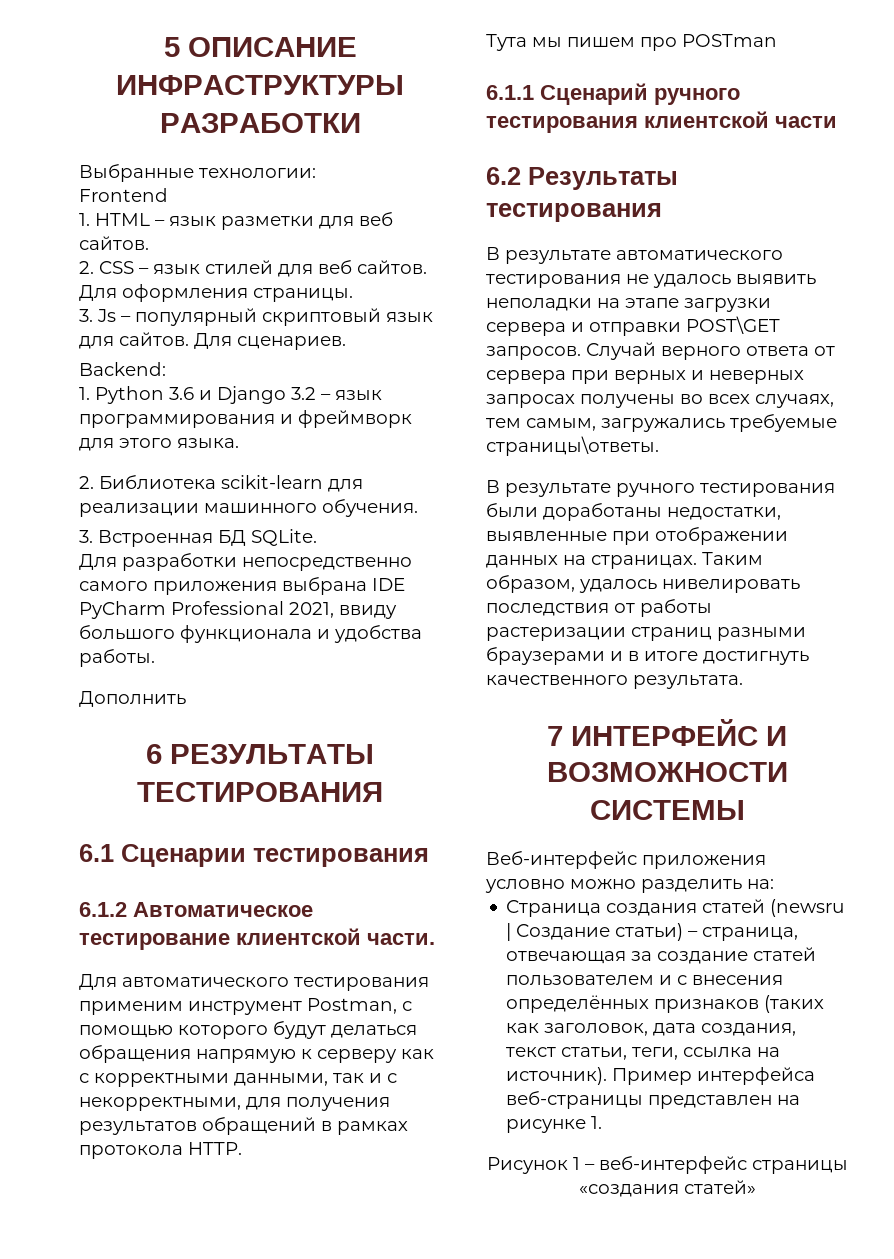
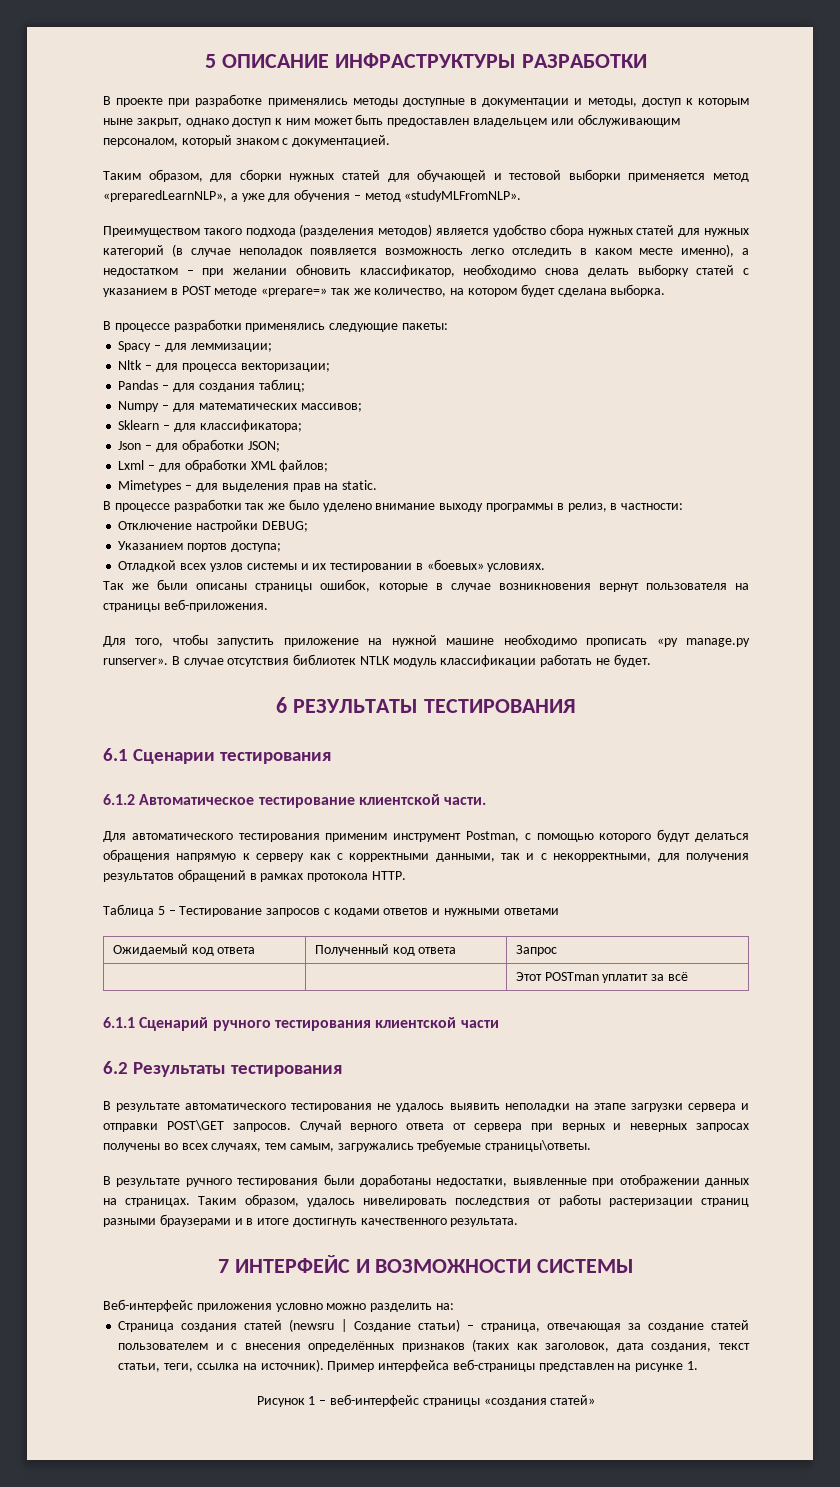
[79,164,316,182] [79,188,168,202] [79,212,393,230] [79,236,149,250] [79,260,427,277] [79,284,353,302] [79,308,433,326] [79,332,346,350] [79,362,166,376] [79,386,382,404] [79,410,412,428] [79,438,239,451] [79,475,363,492] [79,499,418,517] [79,529,317,547] [79,553,412,571] [79,577,405,595] [79,601,397,619] [79,625,422,643] [79,649,155,667] [79,691,186,707] Выбранные технологии: // Frontend // 1. HTML – язык разметки для веб сайтов. // 2. CSS – язык стилей для веб сайтов. Для оформления страницы. // 3. Js – популярный скриптовый язык для сайтов. Для сценариев. // Backend: // 1. Python 3.6 и Django 3.2 – язык программирования и фреймворк для этого языка. // 2. Библиотека scikit-learn для реализации машинного обучения. // 3. Встроенная БД SQLite. // Для разработки непосредственно самого приложения выбрана IDE PyCharm Professional 2021, ввиду большого функционала и удобства работы. // Дополнить -> [103,94,749,107] [103,114,680,127] [103,135,391,147] [103,169,749,182] [103,189,522,202] [103,224,750,237] [103,244,750,257] [103,264,750,277] [103,284,666,297] [103,319,448,332] [118,341,272,352] [118,360,330,372] [118,379,305,392] [118,401,362,412] [118,420,302,432] [118,439,280,452] [118,459,329,472] [118,480,378,492] [103,499,684,512] [118,520,308,532] [118,541,281,552] [118,559,546,572] [103,579,749,592] [103,599,268,612] [103,634,750,647] [103,654,651,667] В проекте при разработке применялись методы доступные в документации и методы, доступ к которым ныне закрыт, однако доступ к ним может быть предоставлен владельцем или обслуживающим персоналом, который знаком с документацией. // Таким образом, для сборки нужных статей для обучающей и тестовой выборки применяется метод «preparedLearnNLP», а уже для обучения – метод «studyMLFromNLP». // Преимуществом такого подхода (разделения методов) является удобство сбора нужных статей для нужных категорий (в случае неполадок появляется возможность легко отследить в каком месте именно), а недостатком – при желании обновить классификатор, необходимо снова делать выборку статей с указанием в POST методе «prepare=» так же количество, на котором будет сделана выборка. // В процессе разработки применялись следующие пакеты: // Spacy – для леммизации; // Nltk – для процесса векторизации; // Pandas – для создания таблиц; // Numpy – для математических массивов; // Sklearn – для классификатора; // Json – для обработки JSON; // Lxml – для обработки XML файлов; // Mimetypes – для выделения прав на static. // В процессе разработки так же было уделено внимание выходу программы в релиз, в частности: // Отключение настройки DEBUG; // Указанием портов доступа; // Отладкой всех узлов системы и их тестировании в «боевых» условиях. // Так же были описаны страницы ошибок, которые в случае возникновения вернут пользователя на страницы веб-приложения. // Для того, чтобы запустить приложение на нужной машине необходимо прописать «py manage.py runserver». В случае отсутствия библиотек NTLK модуль классификации работать не будет.
[486,34,777,51] Тута мы пишем про POSTman -> [103,904,559,917] [112,944,256,956] [314,944,457,956] [515,945,557,956] [515,972,688,983] Таблица 5 – Тестирование запросов с кодами ответов и нужными ответами // Ожидаемый код ответа | Полученный код ответа | Запрос // | | Этот POSTman уплатит за всё

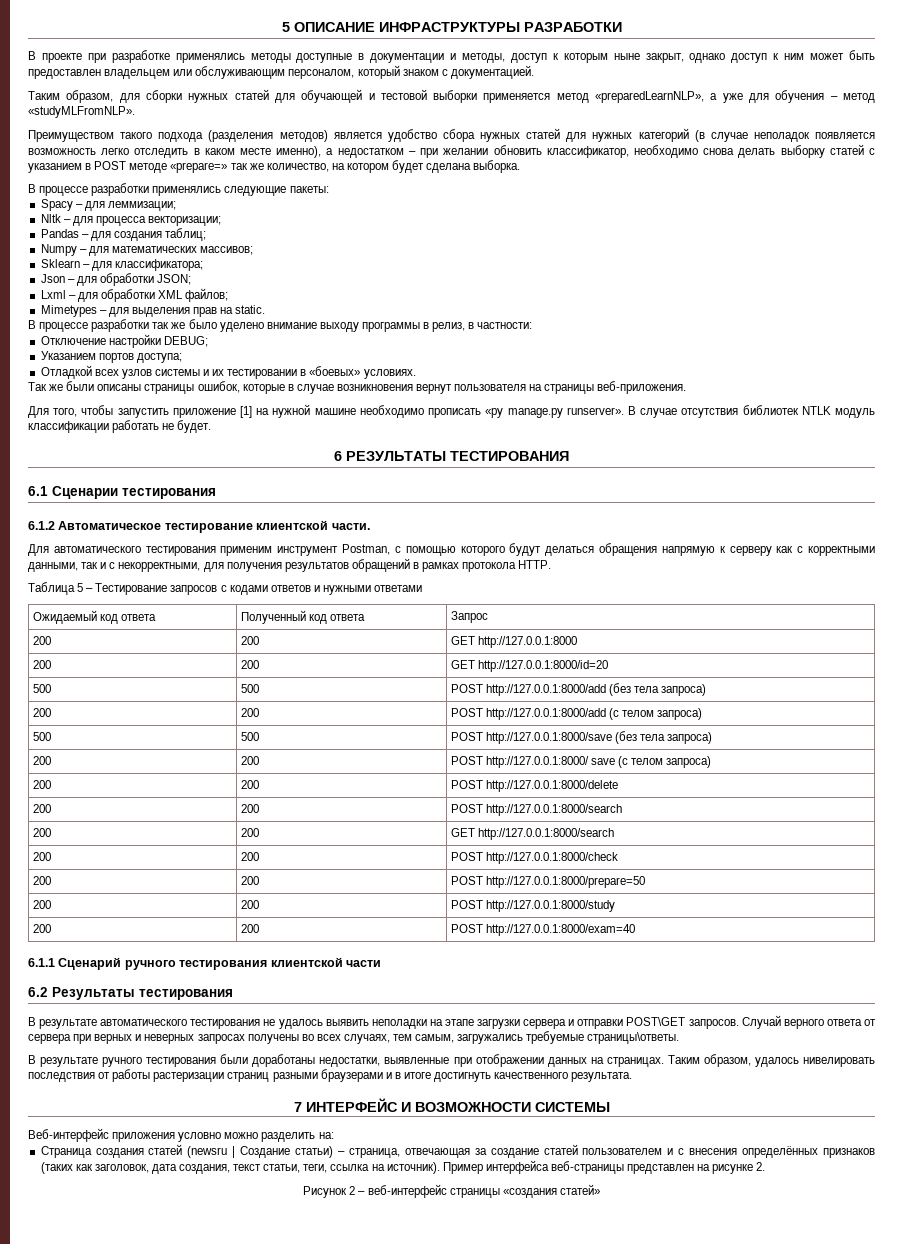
(359, 642) none -> [240,406,253,418] [1]
[515,972,688,983] | | Этот POSTman уплатит за всё -> [32,636,51,645] [240,636,259,645] [450,636,577,648] [32,660,51,669] [240,660,259,669] [450,660,608,672] [32,684,51,693] [240,684,259,693] [450,683,707,696] [32,708,51,717] [240,708,259,717] [450,708,703,720] [32,732,51,741] [240,732,259,741] [450,731,713,744] [32,756,51,765] [240,756,259,765] [450,756,712,768] [32,780,51,789] [240,780,259,789] [450,780,618,792] [32,804,51,813] [240,804,259,813] [450,804,622,816] [32,828,51,837] [240,828,259,837] [450,828,614,840] [32,852,51,861] [240,852,259,861] [450,852,618,864] [32,876,51,885] [240,876,259,885] [450,876,645,888] [32,900,51,909] [240,900,259,909] [450,900,615,912] [32,924,51,933] [240,924,259,933] [450,924,635,936] 200 | 200 | GET http://127.0.0.1:8000 // 200 | 200 | GET http://127.0.0.1:8000/id=20 // 500 | 500 | POST http://127.0.0.1:8000/add (без тела запроса) // 200 | 200 | POST http://127.0.0.1:8000/add (с телом запроса) // 500 | 500 | POST http://127.0.0.1:8000/save (без тела запроса) // 200 | 200 | POST http://127.0.0.1:8000/ save (с телом запроса) // 200 | 200 | POST http://127.0.0.1:8000/delete // 200 | 200 | POST http://127.0.0.1:8000/search // 200 | 200 | GET http://127.0.0.1:8000/search // 200 | 200 | POST http://127.0.0.1:8000/check // 200 | 200 | POST http://127.0.0.1:8000/prepare=50 // 200 | 200 | POST http://127.0.0.1:8000/study // 200 | 200 | POST http://127.0.0.1:8000/exam=40
[686,1361,698,1370] 1. -> [756,1162,766,1171] 2.
[308,1396,316,1405] 1 -> [349,1186,356,1195] 2

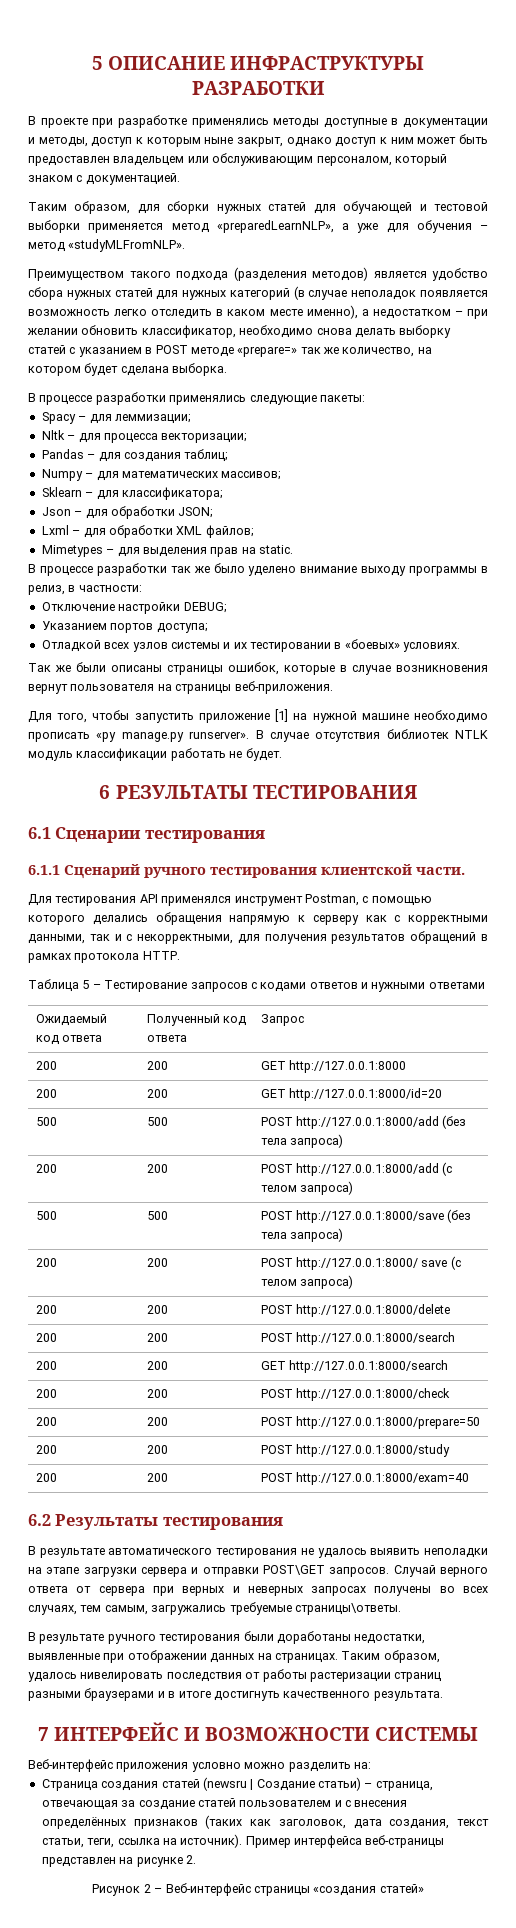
[28,521,253,533] 6.1.2 Автоматическое тестирование -> [28,864,317,879] 6.1.1 Сценарий ручного тестирования
[53,546,273,556] автоматического тестирования применим -> [55,894,232,906] тестирования API применялся
[509,543,595,556] будут делаться -> [92,915,148,925] делались
[28,957,381,970] // 6.1.1 Сценарий ручного тестирования клиентской части -> (470, 1478) none
[367,1184,447,1198] веб-интерфейс -> [165,1883,251,1896] Веб-интерфейс

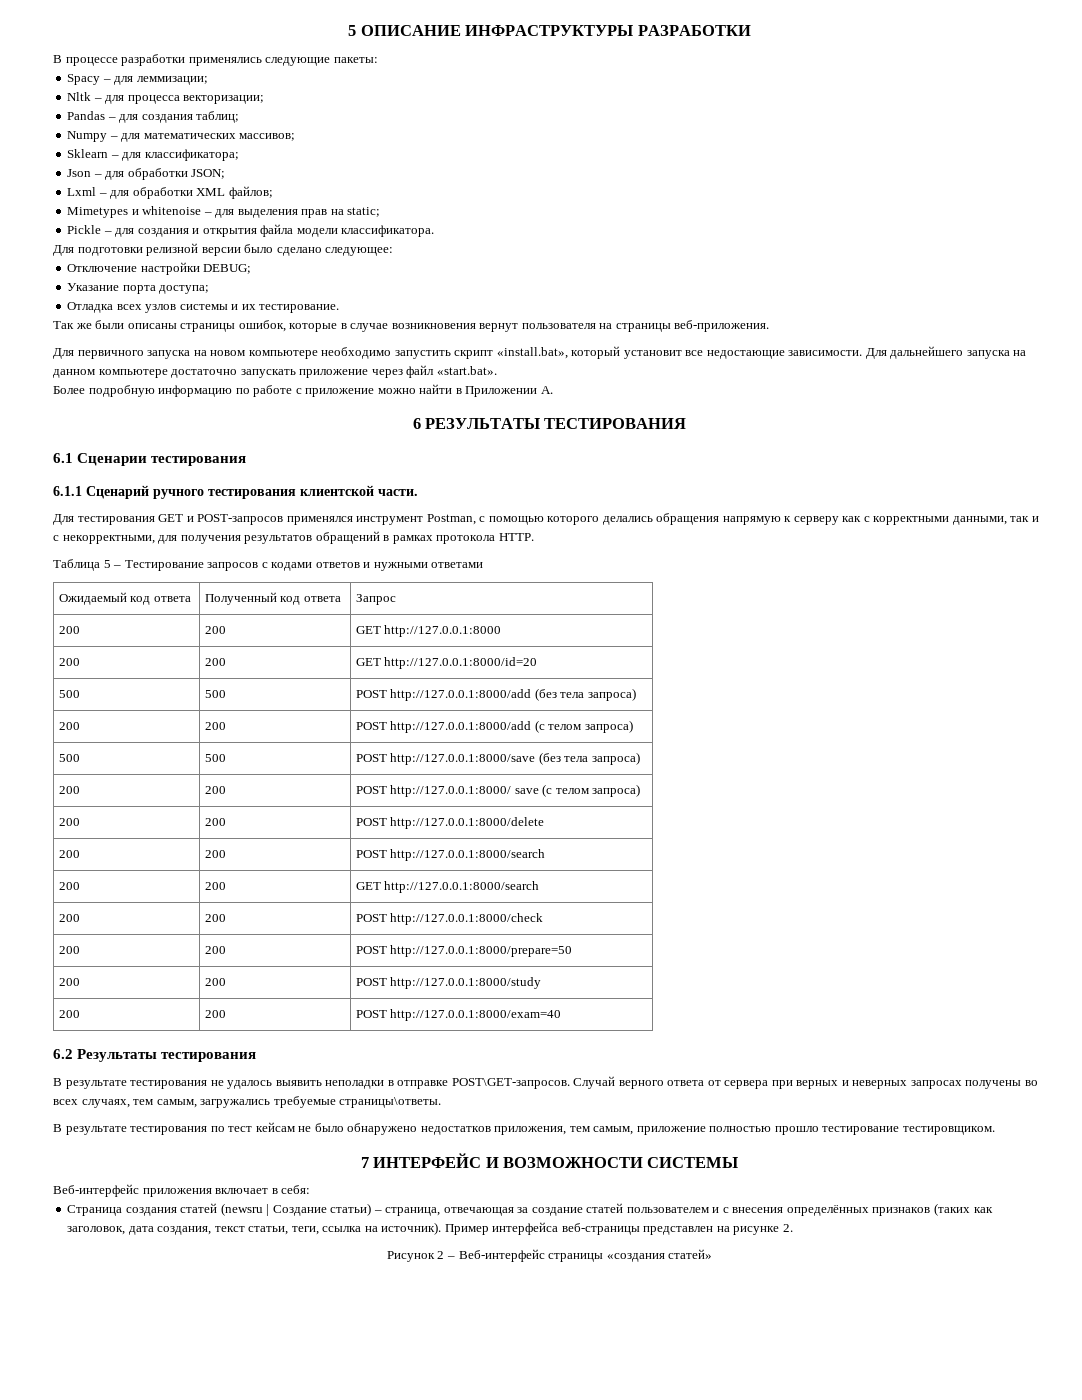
[28,115,488,128] [28,134,489,147] [28,153,447,166] [28,173,180,185] [28,201,489,214] [28,220,488,233] [28,239,186,252] [28,267,488,281] [28,286,488,300] [28,305,489,319] [27,325,452,338] [28,345,432,357] [28,363,228,376] // В проекте при разработке применялись методы доступные в документации и методы, доступ к которым ныне закрыт, однако доступ к ним может быть предоставлен владельцем или обслуживающим персоналом, который знаком с документацией. // Таким образом, для сборки нужных статей для обучающей и тестовой выборки применяется метод «preparedLearnNLP», а уже для обучения – метод «studyMLFromNLP». // Преимуществом такого подхода (разделения методов) является удобство сбора нужных статей для нужных категорий (в случае неполадок появляется возможность легко отследить в каком месте именно), а недостатком – при желании обновить классификатор, необходимо снова делать выборку статей с указанием в POST методе «prepare=» так же количество, на котором будет сделана выборка. -> (751, 30) none
(103, 551) none -> [131,206,202,215] и whitenoise
[259,545,293,554] [28,563,488,576] [28,585,142,595] static. // В процессе разработки так же было уделено внимание выходу программы в релиз, в частности: -> [347,207,381,217] [67,224,435,237] [53,243,394,256] static; // Pickle – для создания и открытия файла модели классификатора. // Для подготовки релизной версии было сделано следующее:
[41,621,154,633] Указанием портов -> [67,283,156,294] Указание порта
[41,640,101,652] Отладкой -> [67,302,114,313] Отладка
[250,639,461,652] тестировании в «боевых» условиях. -> [259,304,340,313] тестирование.
[57,709,489,723] [28,729,488,742] [28,748,282,761] того, чтобы запустить приложение [1] на нужной машине необходимо прописать «py manage.py runserver». В случае отсутствия библиотек NTLK модуль классификации работать не будет. -> [77,346,1027,359] [53,365,497,378] [53,384,553,397] первичного запуска на новом компьютере необходимо запустить скрипт «install.bat», который установит все недостающие зависимости. Для дальнейшего запуска на данном компьютере достаточно запускать приложение через файл «start.bat». // Более подробную информацию по работе с приложение можно найти в Приложении А.
[139,894,158,903] API -> [158,514,284,525] GET и POST-запросов
[108,1548,213,1555] автоматического -> (127, 1084) none
[28,1565,390,1577] на этапе загрузки сервера и отправки POST\GET запросов. -> [387,1078,570,1089] в отправке POST\GET-запросов.
[107,1631,426,1644] [28,1650,440,1663] [28,1669,442,1682] [28,1688,443,1701] ручного тестирования были доработаны недостатки, выявленные при отображении данных на страницах. Таким образом, удалось нивелировать последствия от работы растеризации страниц разными браузерами и в итоге достигнуть качественного результата. -> [130,1122,995,1135] тестирования по тест кейсам не было обнаружено недостатков приложения, тем самым, приложение полностью прошло тестирование тестировщиком.
[191,1762,371,1772] условно можно разделить на: -> [215,1185,311,1194] включает в себя:

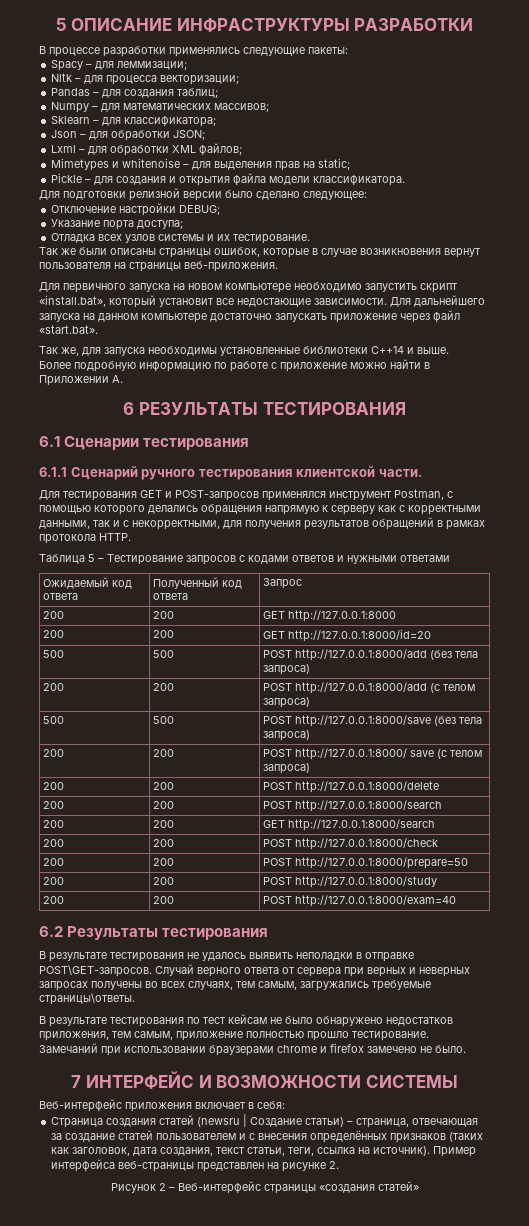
(497, 370) none -> [39,346,449,356] // Так же, для запуска необходимы установленные библиотеки C++14 и выше.
[822,1126,995,1135] тестирование тестировщиком. -> [352,1031,429,1041] [39,1043,466,1056] тестирование. Замечаний при использовании браузерами chrome и firefox замечено не было.

